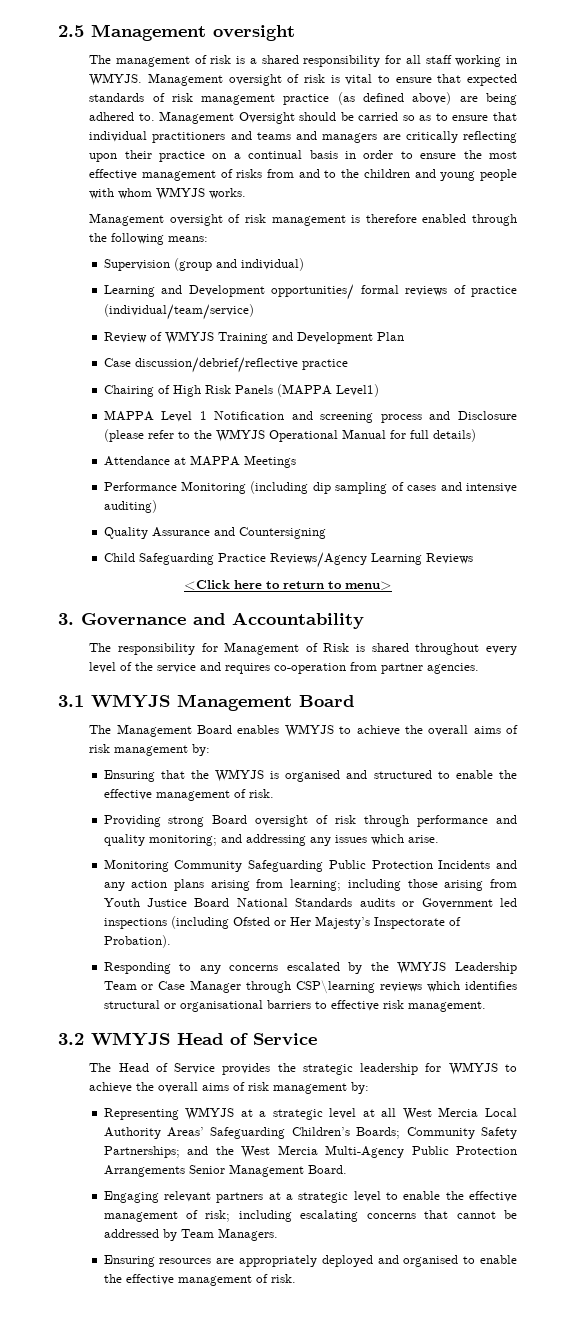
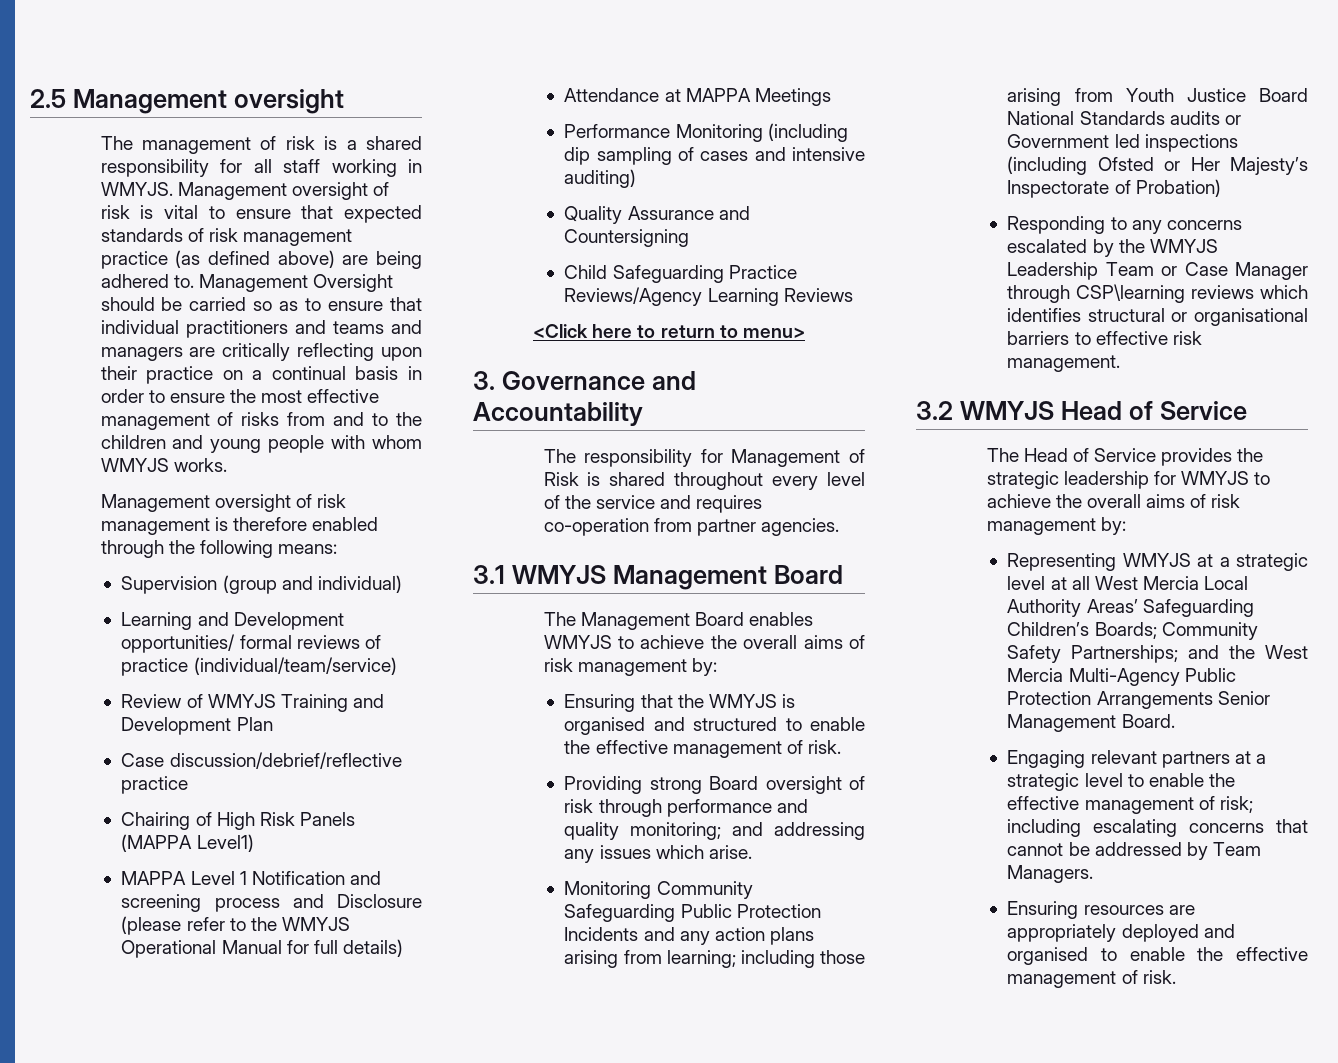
[103,935,171,948] Probation). -> [1135,179,1221,197] Probation)

